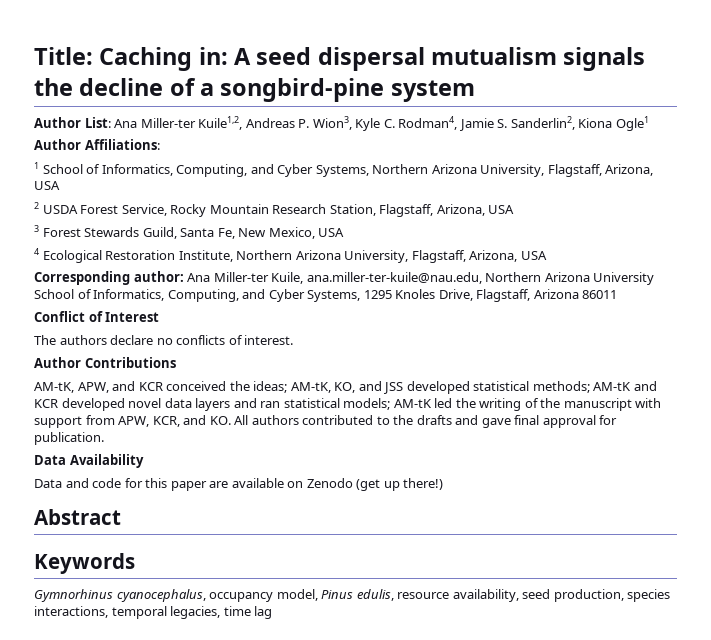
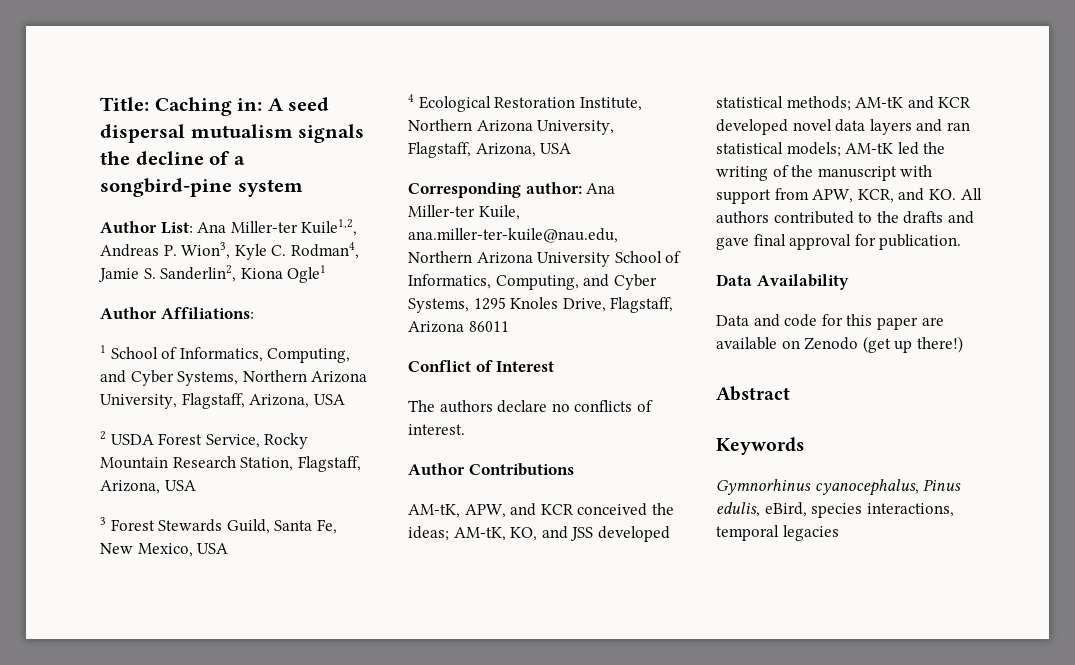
[209,589,671,602] [34,606,273,619] occupancy model, Pinus edulis, resource availability, seed production, species interactions, temporal legacies, time lag -> [923,479,962,491] [716,502,954,518] [716,525,839,541] Pinus edulis, eBird, species interactions, temporal legacies

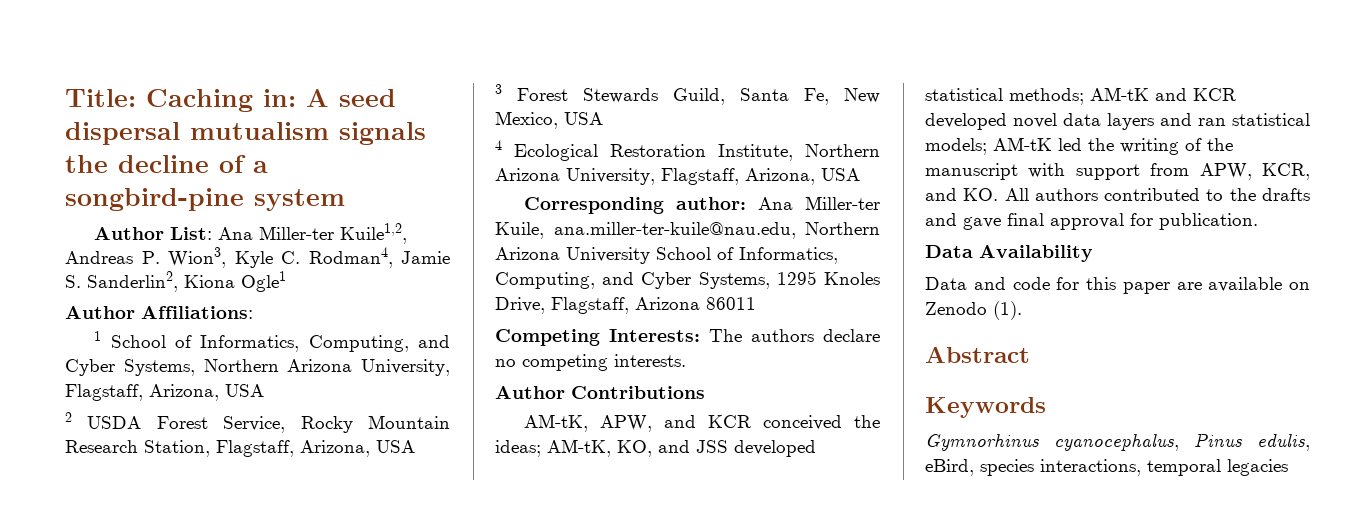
[408,360,555,372] Conflict of Interest // -> [495,329,700,346] Competing Interests:
[574,400,653,412] [408,424,465,435] conflicts of interest. -> [522,354,686,371] competing interests.
[862,336,963,353] (get up there!) -> [993,301,1022,320] (1).

